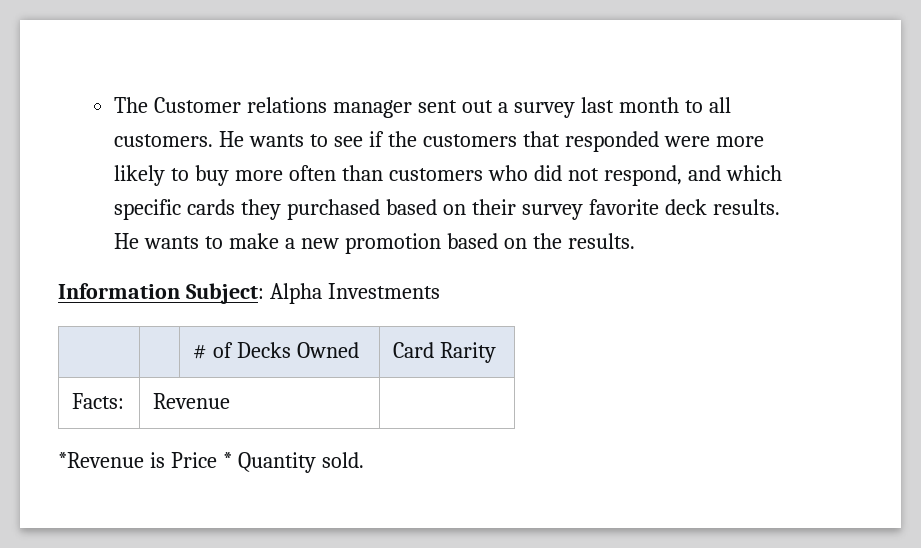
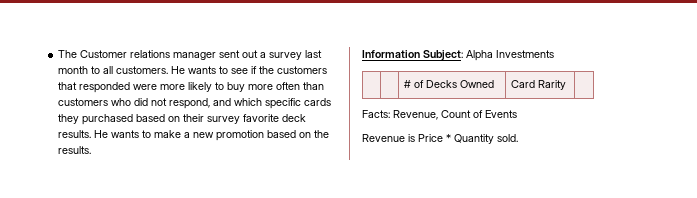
[72,393,125,409] [153,393,231,409] [58,452,144,468] // Facts: | Revenue | // *Revenue -> [362,110,517,120] [362,134,405,142] | // Facts: Revenue, Count of Events // Revenue

